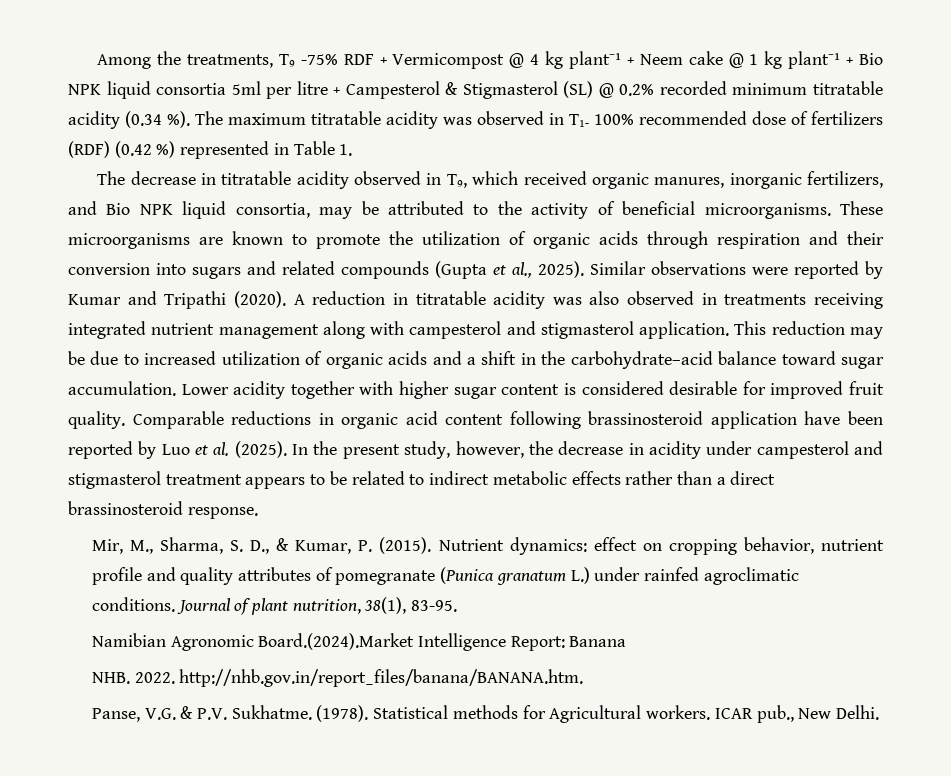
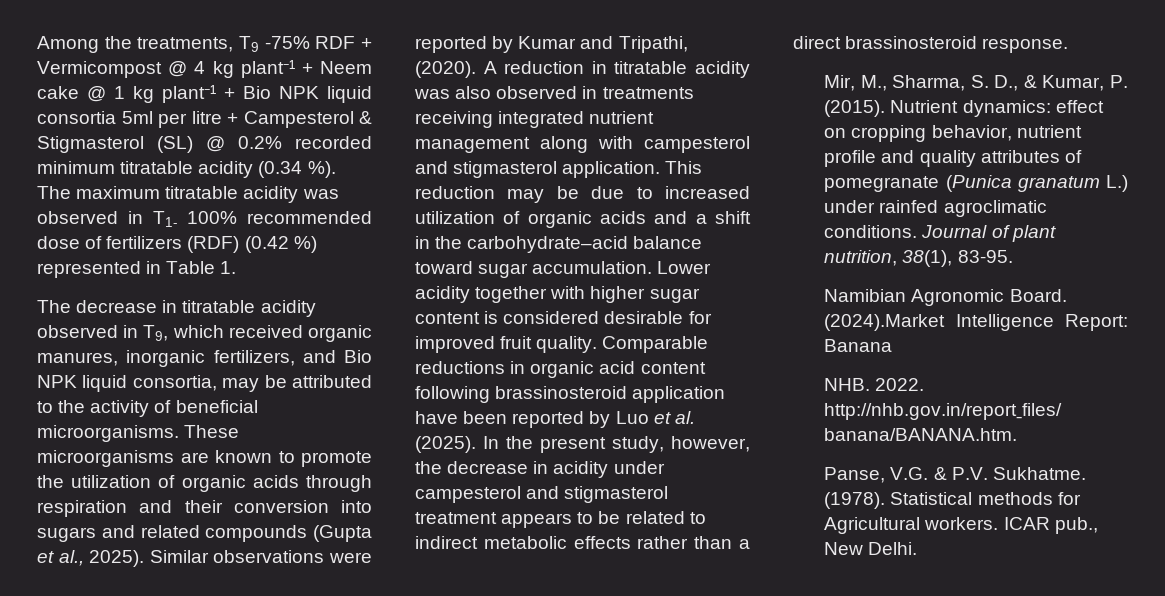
[164,291,227,309] Tripathi -> [618,36,688,53] Tripathi,
[258,633,415,650] Board.(2024).Market -> [1009,289,1067,302] [824,314,946,331] Board. (2024).Market

